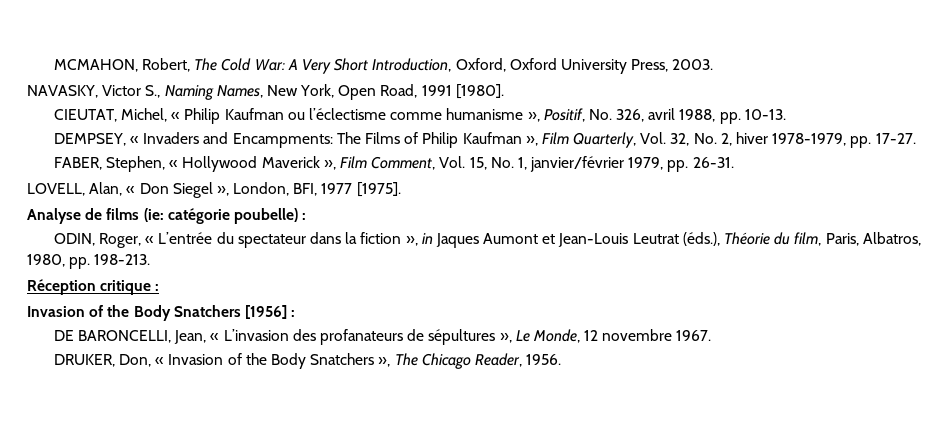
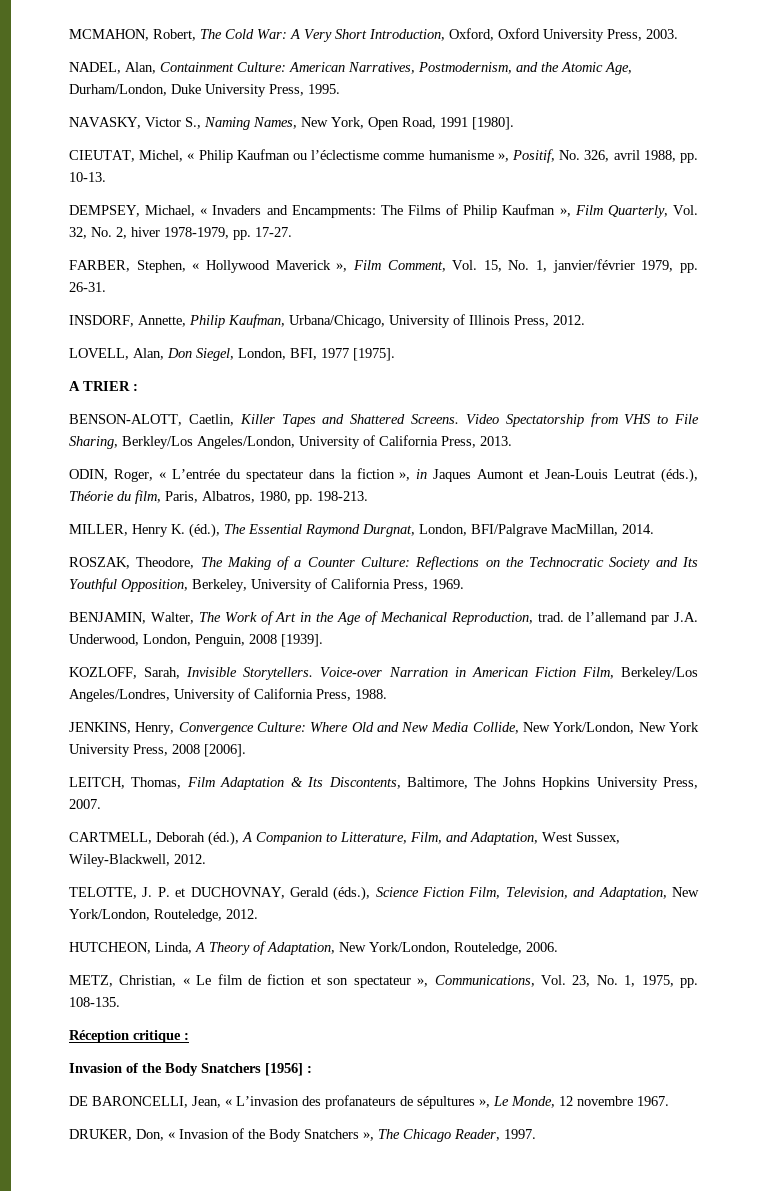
(714, 64) none -> [69,62,632,75] [69,84,340,97] // NADEL, Alan, Containment Culture: American Narratives, Postmodernism, and the Atomic Age, Durham/London, Duke University Press, 1995.
(126, 139) none -> [145,205,196,217] Michael,
[53,157,102,170] FABER, -> [69,260,130,272] FARBER,
[27,182,401,198] [27,208,307,224] LOVELL, Alan, « Don Siegel », London, BFI, 1977 [1975]. // Analyse de films (ie: catégorie poubelle) : -> [69,314,585,328] [69,348,395,361] [69,381,138,391] [69,413,700,427] [69,435,512,449] INSDORF, Annette, Philip Kaufman, Urbana/Chicago, University of Illinois Press, 2012. // LOVELL, Alan, Don Siegel, London, BFI, 1977 [1975]. // A TRIER : // BENSON-ALOTT, Caetlin, Killer Tapes and Shattered Screens. Video Spectatorship from VHS to File Sharing, Berkley/Los Angeles/London, University of California Press, 2013.
(151, 259) none -> [69,523,654,538] [69,556,699,570] [69,578,464,592] [69,611,698,625] [69,634,323,647] [69,667,699,680] [69,688,387,702] [69,722,699,735] [69,744,246,757] [69,777,698,790] [69,799,101,809] [69,831,620,846] [69,854,206,867] [69,886,699,901] [69,909,258,922] [69,941,558,955] [69,974,698,988] [69,997,120,1007] // MILLER, Henry K. (éd.), The Essential Raymond Durgnat, London, BFI/Palgrave MacMillan, 2014. // ROSZAK, Theodore, The Making of a Counter Culture: Reflections on the Technocratic Society and Its Youthful Opposition, Berkeley, University of California Press, 1969. // BENJAMIN, Walter, The Work of Art in the Age of Mechanical Reproduction, trad. de l’allemand par J.A. Underwood, London, Penguin, 2008 [1939]. // KOZLOFF, Sarah, Invisible Storytellers. Voice-over Narration in American Fiction Film, Berkeley/Los Angeles/Londres, University of California Press, 1988. // JENKINS, Henry, Convergence Culture: Where Old and New Media Collide, New York/London, New York University Press, 2008 [2006]. // LEITCH, Thomas, Film Adaptation & Its Discontents, Baltimore, The Johns Hopkins University Press, 2007. // CARTMELL, Deborah (éd.), A Companion to Litterature, Film, and Adaptation, West Sussex, Wiley-Blackwell, 2012. // TELOTTE, J. P. et DUCHOVNAY, Gerald (éds.), Science Fiction Film, Television, and Adaptation, New York/London, Routeledge, 2012. // HUTCHEON, Linda, A Theory of Adaptation, New York/London, Routeledge, 2006. // METZ, Christian, « Le film de fiction et son spectateur », Communications, Vol. 23, No. 1, 1975, pp. 108-135.
[526,354,562,365] 1956. -> [504,1129,536,1139] 1997.

